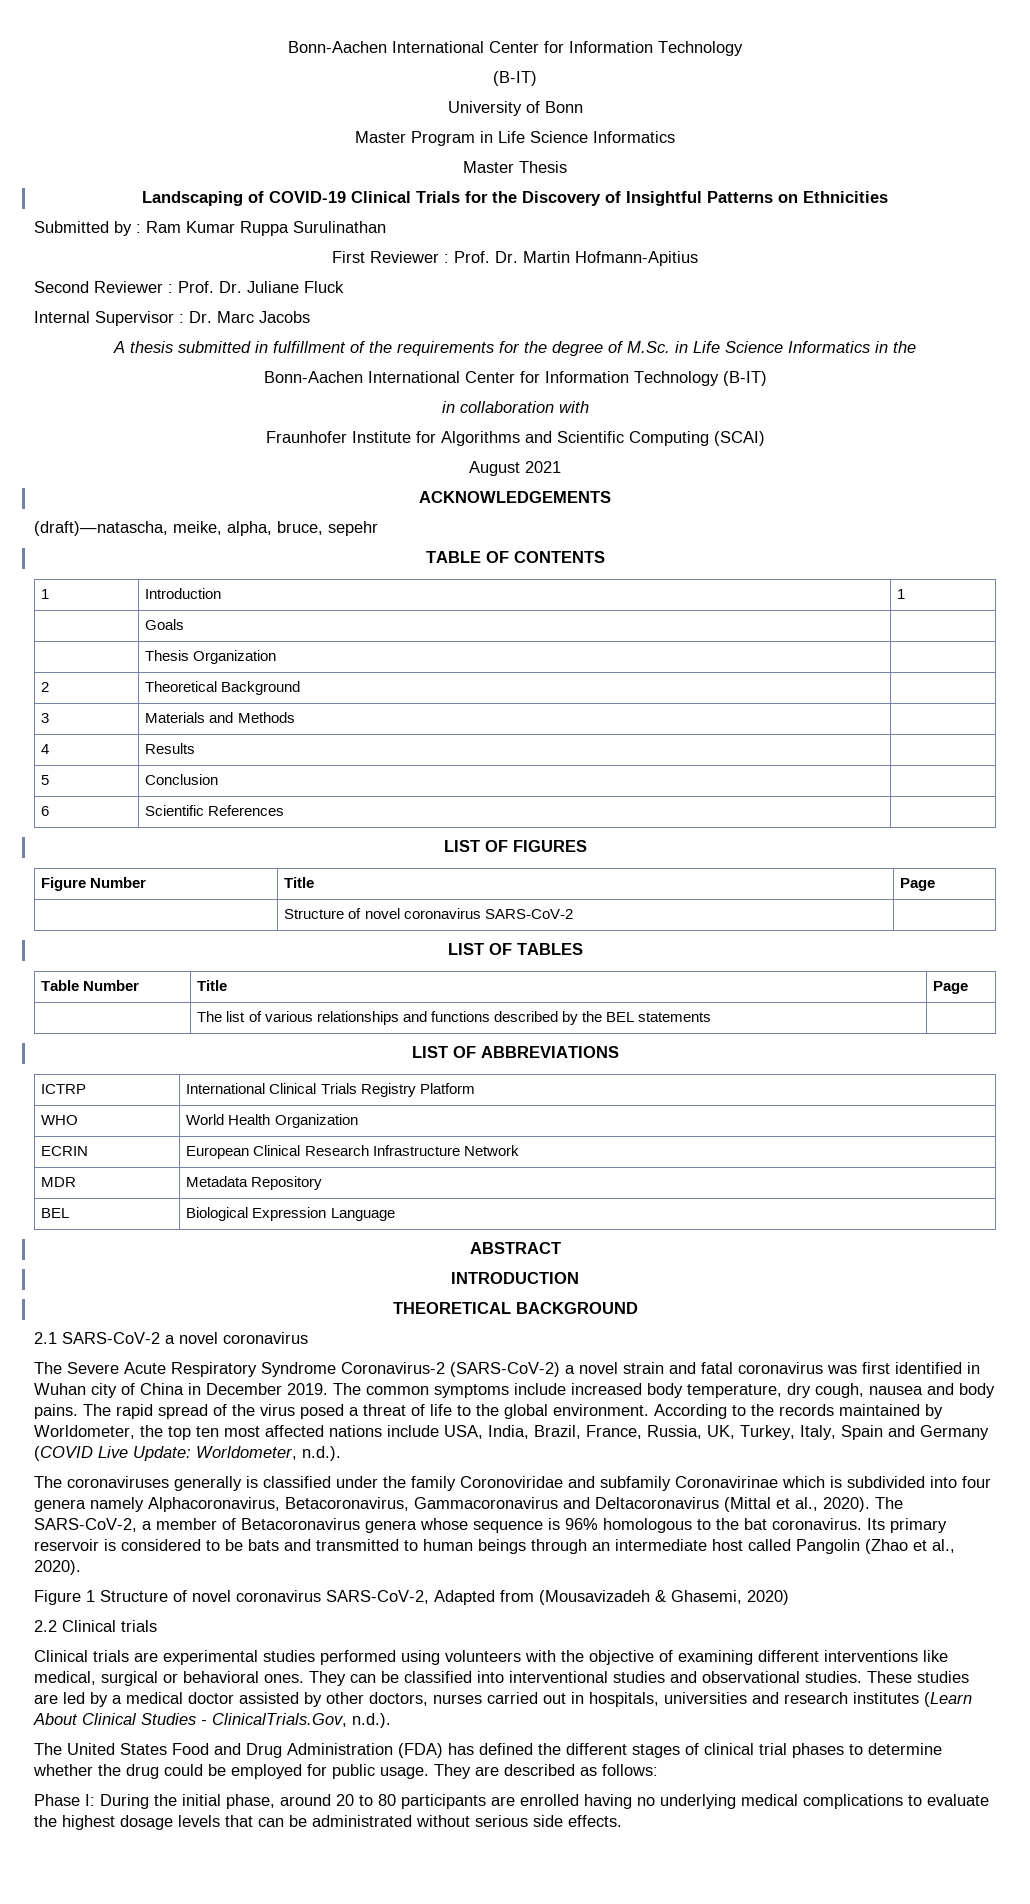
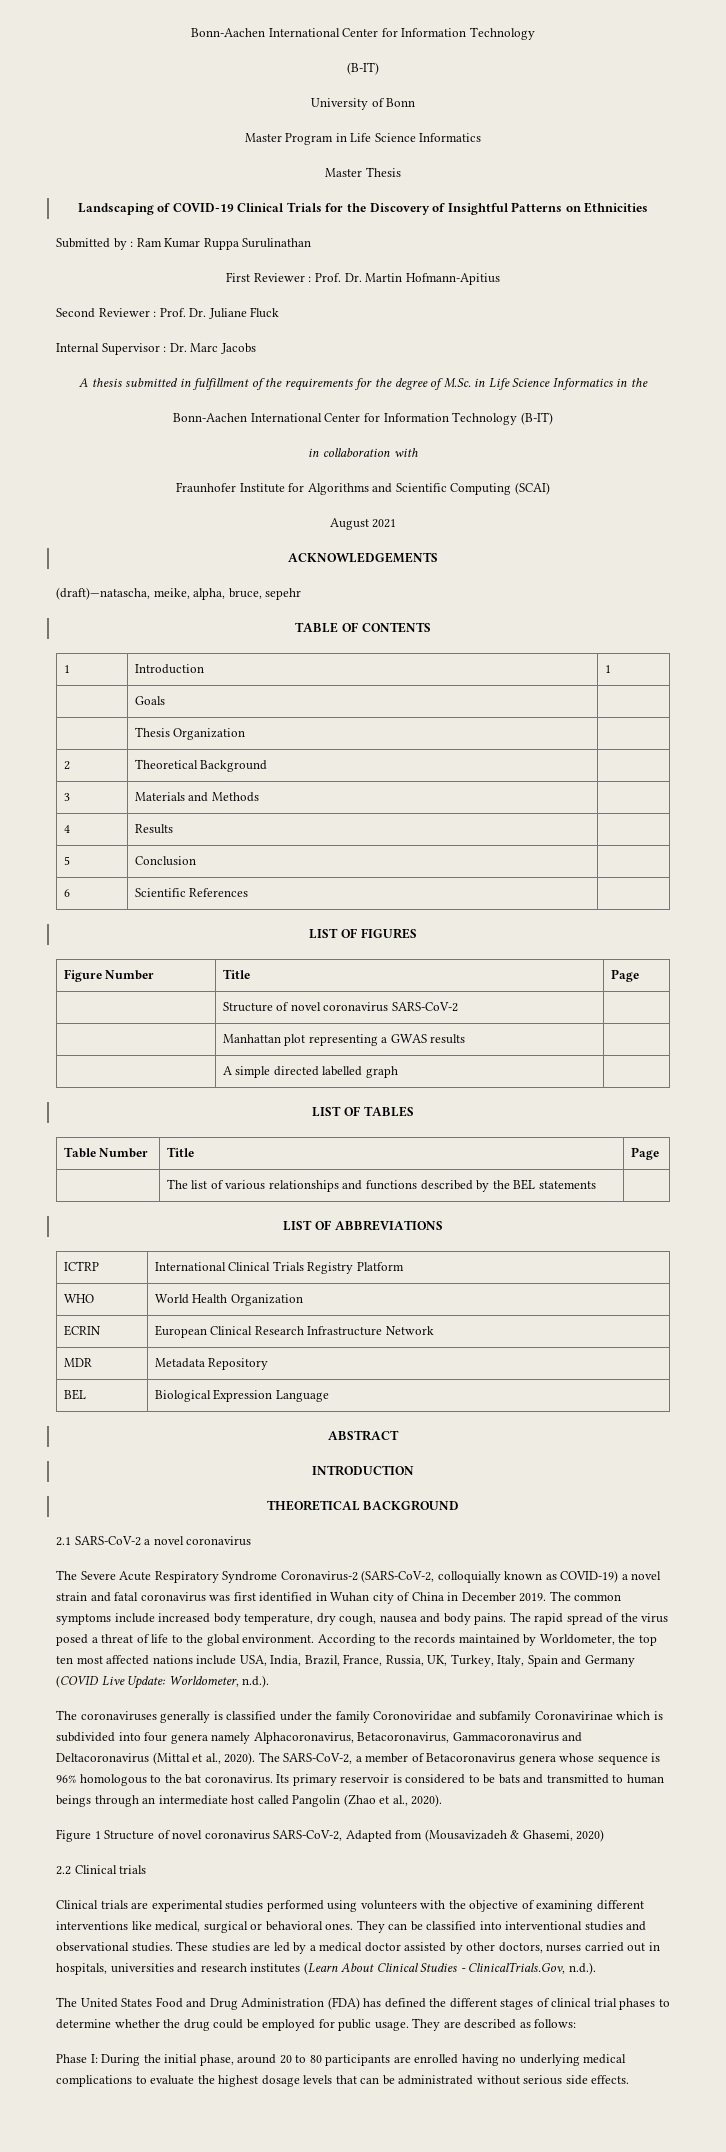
(573, 914) none -> [222,1034,466,1046] [222,1066,398,1078] // | Manhattan plot representing a GWAS results | // | A simple directed labelled graph |
[450,1362,560,1377] (SARS-CoV-2) -> [361,1570,619,1583] (SARS-CoV-2, colloquially known as COVID-19)

